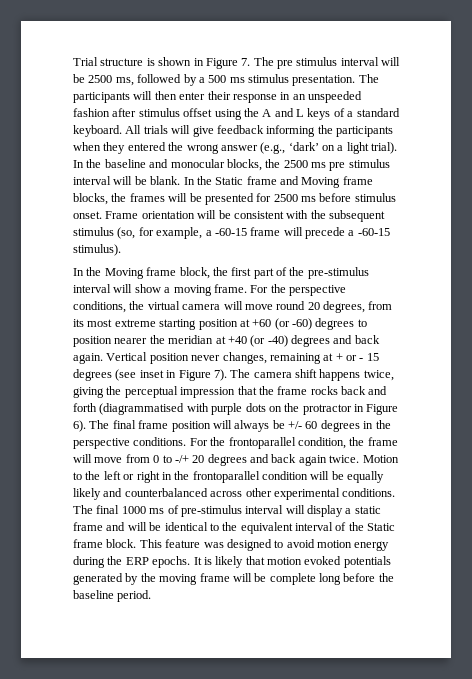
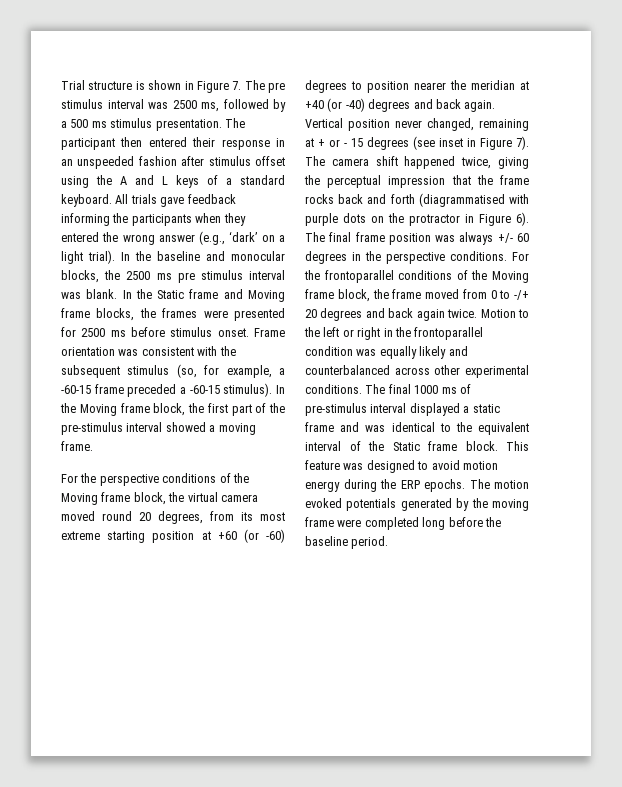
[381,57,401,66] [73,74,85,83] will be -> [148,102,168,109] was
[73,91,206,103] participants will then enter -> [61,137,187,150] participant then entered
[171,125,214,137] will give -> [160,197,185,207] gave
[113,176,147,185] will be -> [61,292,81,299] was
[168,193,202,202] will be -> [203,310,228,318] were
[197,210,231,219] will be -> [118,349,139,356] was
[283,227,345,239] will precede -> [127,384,177,397] preceded
(121, 250) // -> (273, 390) none
[113,284,161,293] will show -> [165,422,206,432] showed
(247, 288) none -> (93, 446) //
[73,301,126,313] conditions, -> [162,473,249,483] [61,492,166,505] conditions of the Moving frame block,
[223,301,273,310] will move -> [61,511,95,521] moved
[222,352,267,364] changes, -> [427,118,474,131] changed,
[319,369,361,381] happens -> [404,156,456,169] happened
[212,420,285,432] will always be -> [435,232,494,245] was always
[297,437,398,449] [73,454,123,463] condition, the frame will move -> [398,270,529,283] [305,289,459,302] conditions of the Moving frame block, the frame moved
[310,471,344,480] will be -> [356,349,377,356] was
[285,505,343,517] will display -> [409,403,460,416] displayed
[127,522,162,531] will be -> [365,425,386,432] was
[193,556,265,568] It is likely that -> [469,479,490,489] The
[232,573,316,585] will be complete -> [337,517,419,530] were completed

